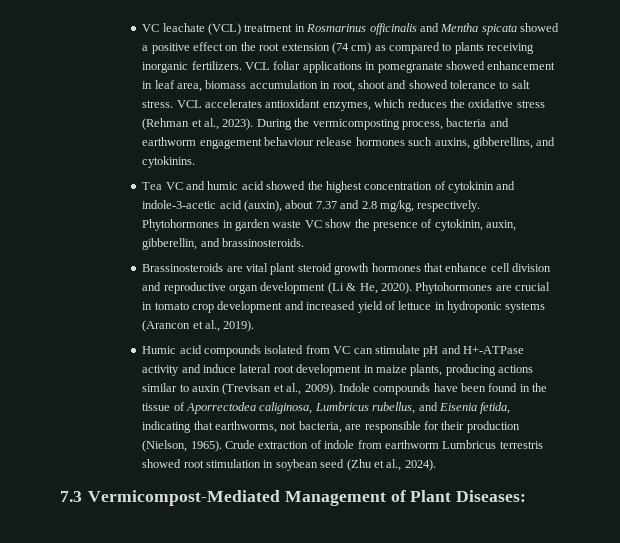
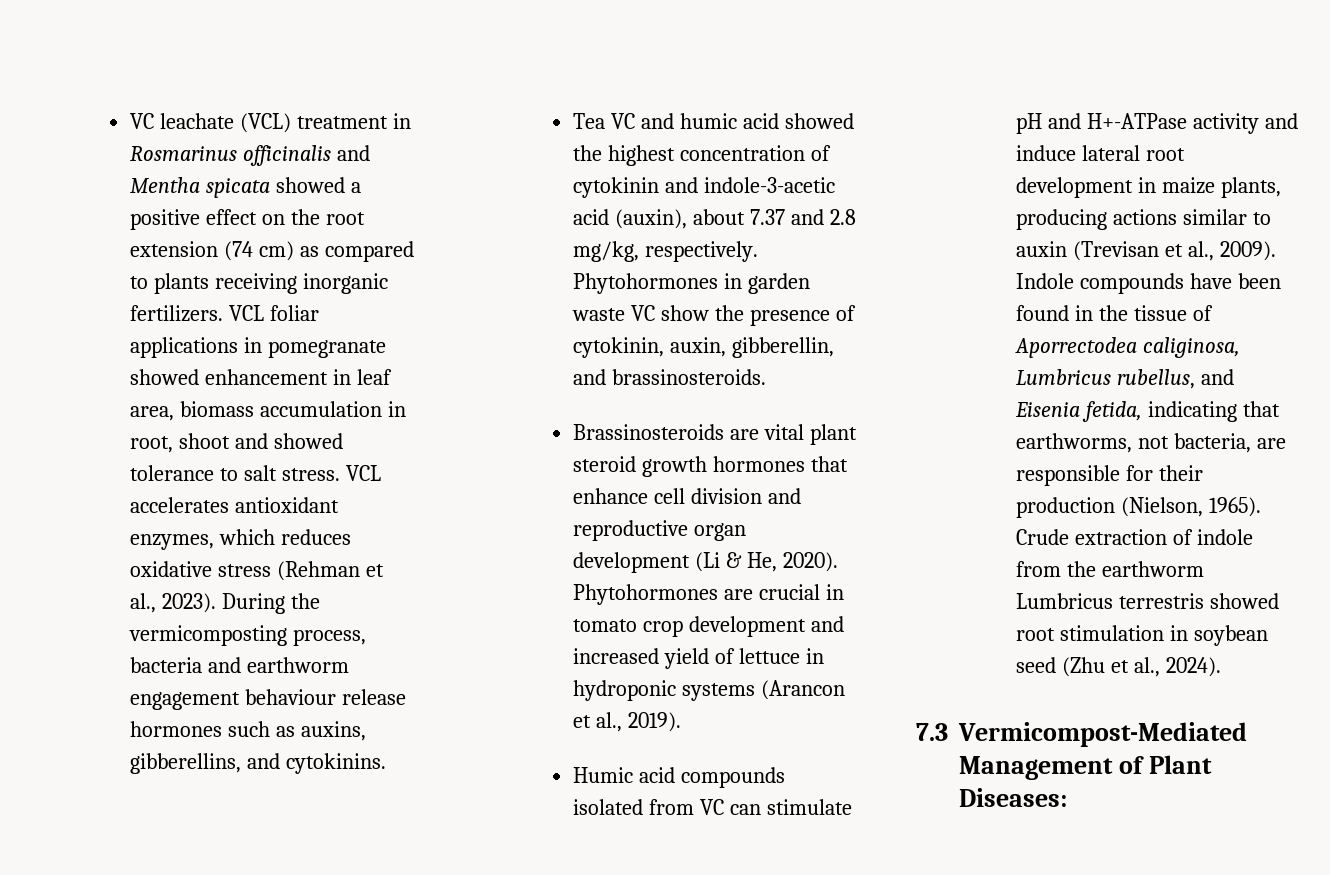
[449,99,465,108] the -> (351, 537) none
(433, 141) none -> [275,726,295,737] as
(382, 444) none -> [1066,561,1096,577] the

